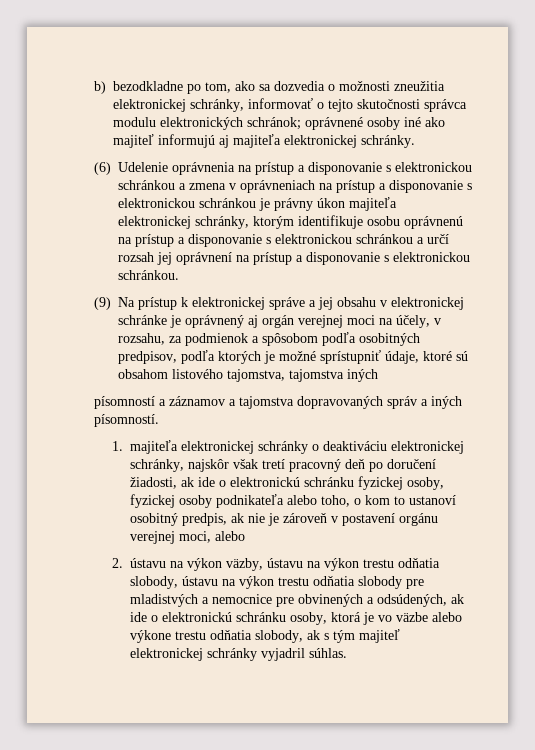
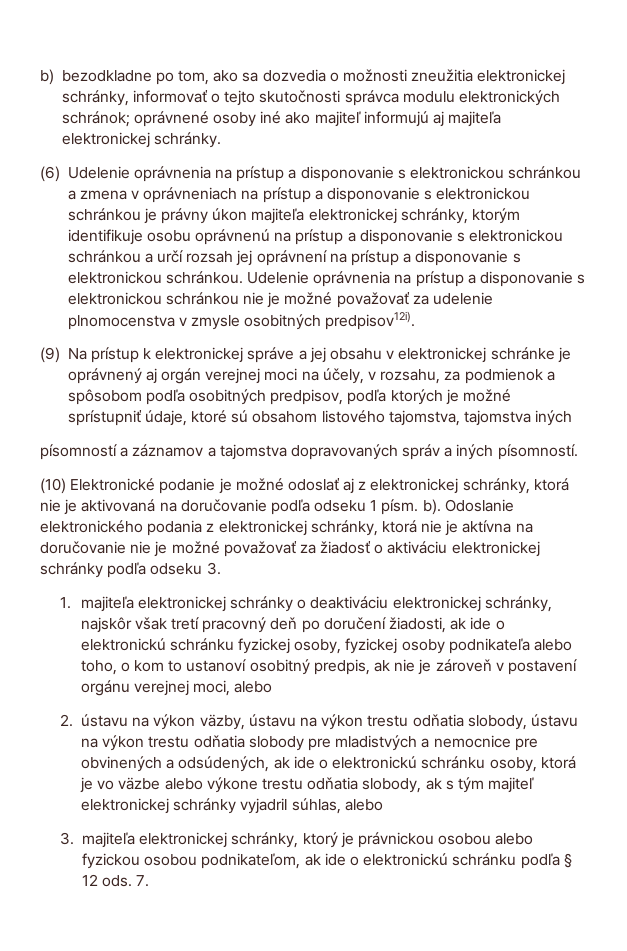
(179, 275) none -> [247,271,586,287] [67,292,494,308] [67,311,416,330] Udelenie oprávnenia na prístup a disponovanie s elektronickou schránkou nie je možné považovať za udelenie plnomocenstva v zmysle osobitných predpisov12i).
(159, 420) none -> [40,478,569,494] [40,499,514,515] [40,520,533,536] [40,541,540,557] [40,562,221,578] // (10) Elektronické podanie je možné odoslať aj z elektronickej schránky, ktorá nie je aktivovaná na doručovanie podľa odseku 1 písm. b). Odoslanie elektronického podania z elektronickej schránky, ktorá nie je aktívna na doručovanie nie je možné považovať za žiadosť o aktiváciu elektronickej schránky podľa odseku 3.
[308,648,347,658] súhlas. -> [291,798,383,814] [60,832,534,848] [82,853,572,869] [82,874,150,887] súhlas, alebo // 3. majiteľa elektronickej schránky, ktorý je právnickou osobou alebo fyzickou osobou podnikateľom, ak ide o elektronickú schránku podľa § 12 ods. 7.

